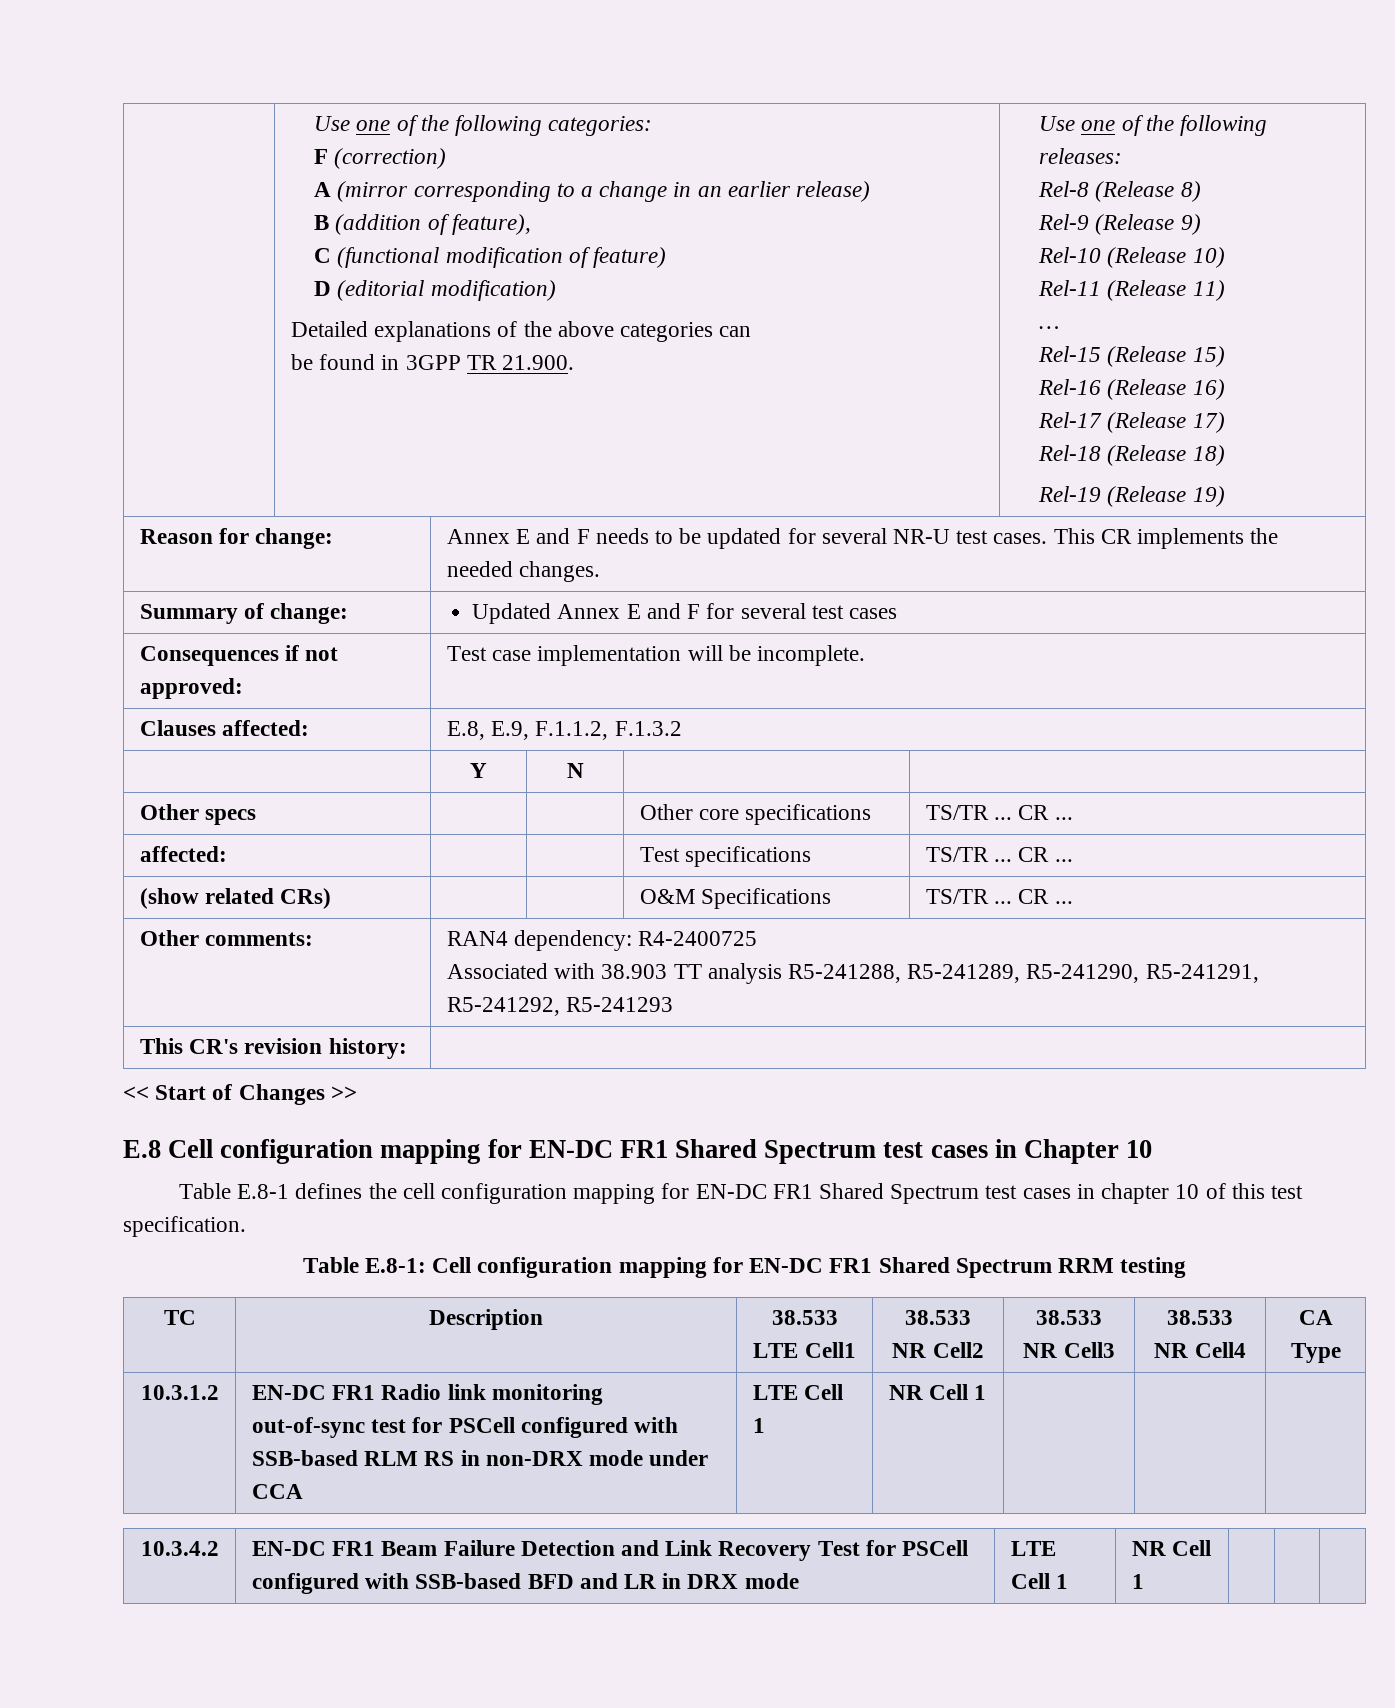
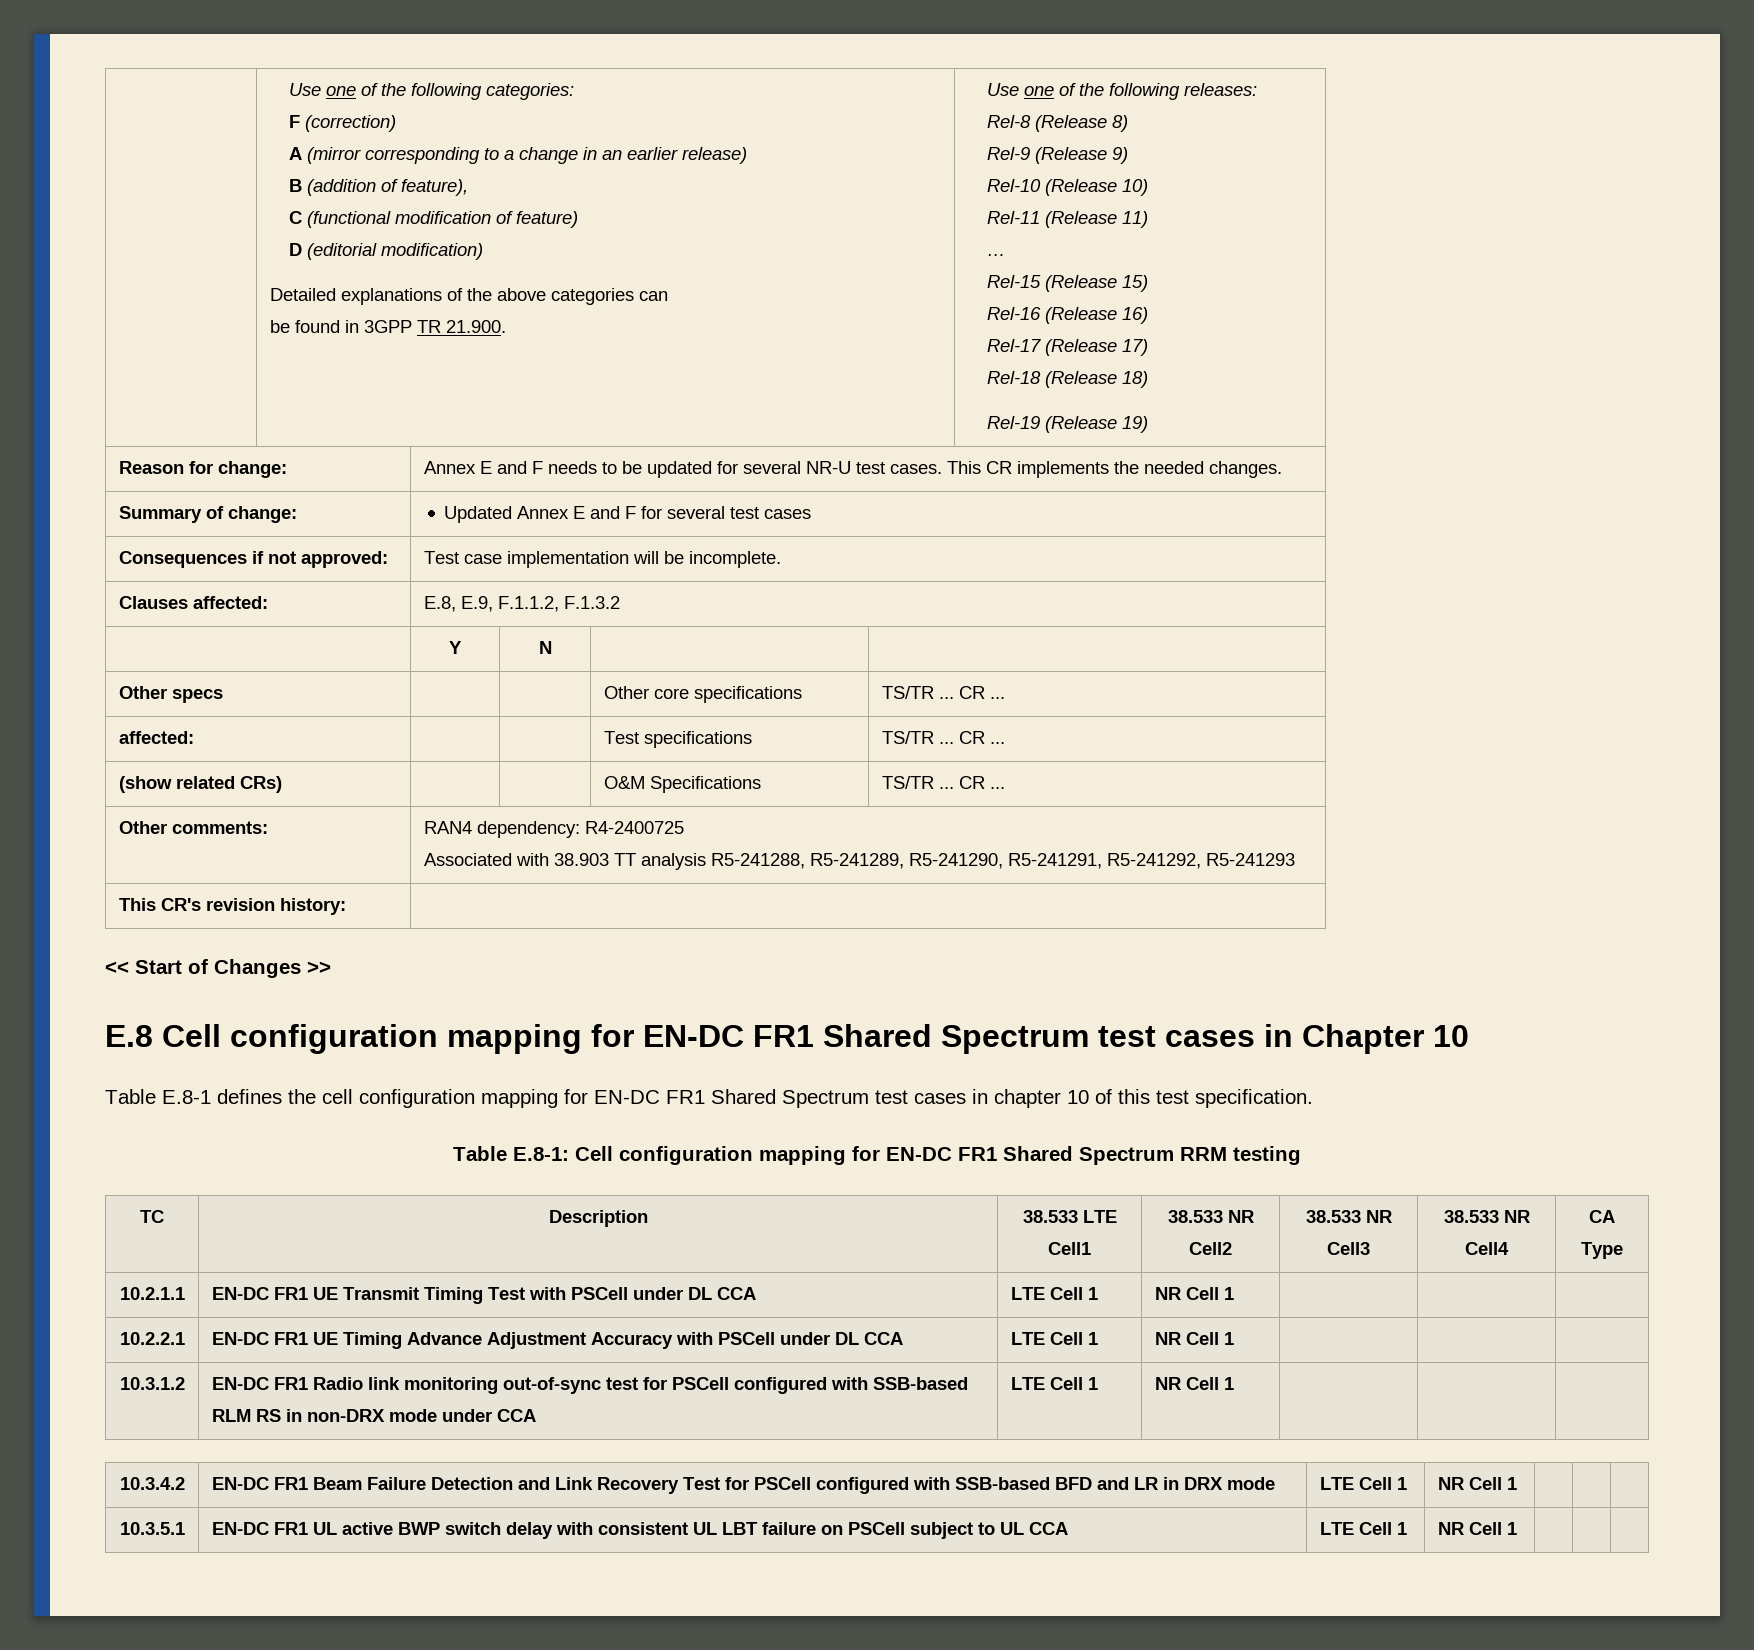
(1341, 1353) none -> [119,1287,185,1300] [211,1287,756,1304] [1010,1287,1098,1300] [1154,1287,1234,1300] [119,1332,185,1345] [211,1332,903,1349] [1010,1332,1098,1345] [1154,1332,1234,1345] // 10.2.1.1 | EN-DC FR1 UE Transmit Timing Test with PSCell under DL CCA | LTE Cell 1 | NR Cell 1 | | | // 10.2.2.1 | EN-DC FR1 UE Timing Advance Adjustment Accuracy with PSCell under DL CCA | LTE Cell 1 | NR Cell 1 | | |
(1144, 1581) none -> [119,1522,185,1535] [211,1522,1068,1539] [1319,1522,1407,1535] [1437,1522,1517,1535] // 10.3.5.1 | EN-DC FR1 UL active BWP switch delay with consistent UL LBT failure on PSCell subject to UL CCA | LTE Cell 1 | NR Cell 1 | | |

